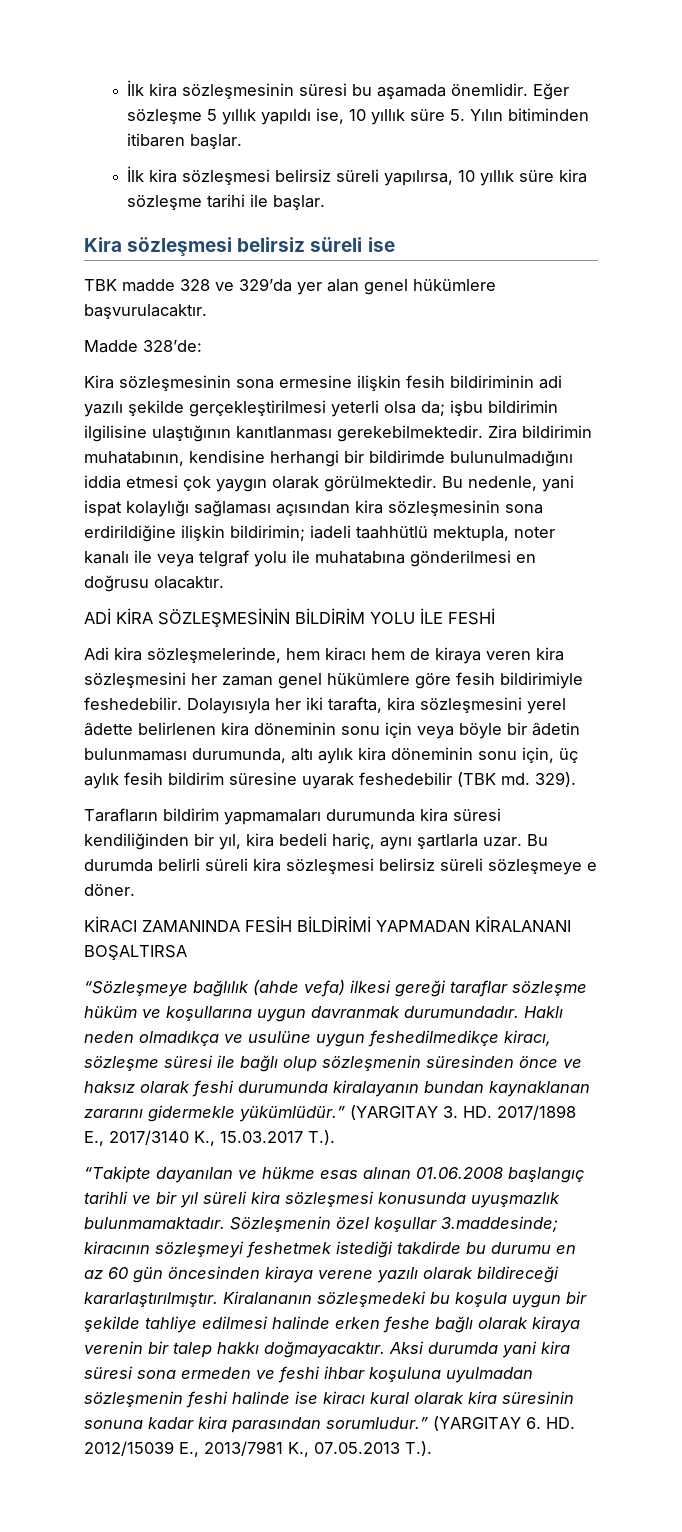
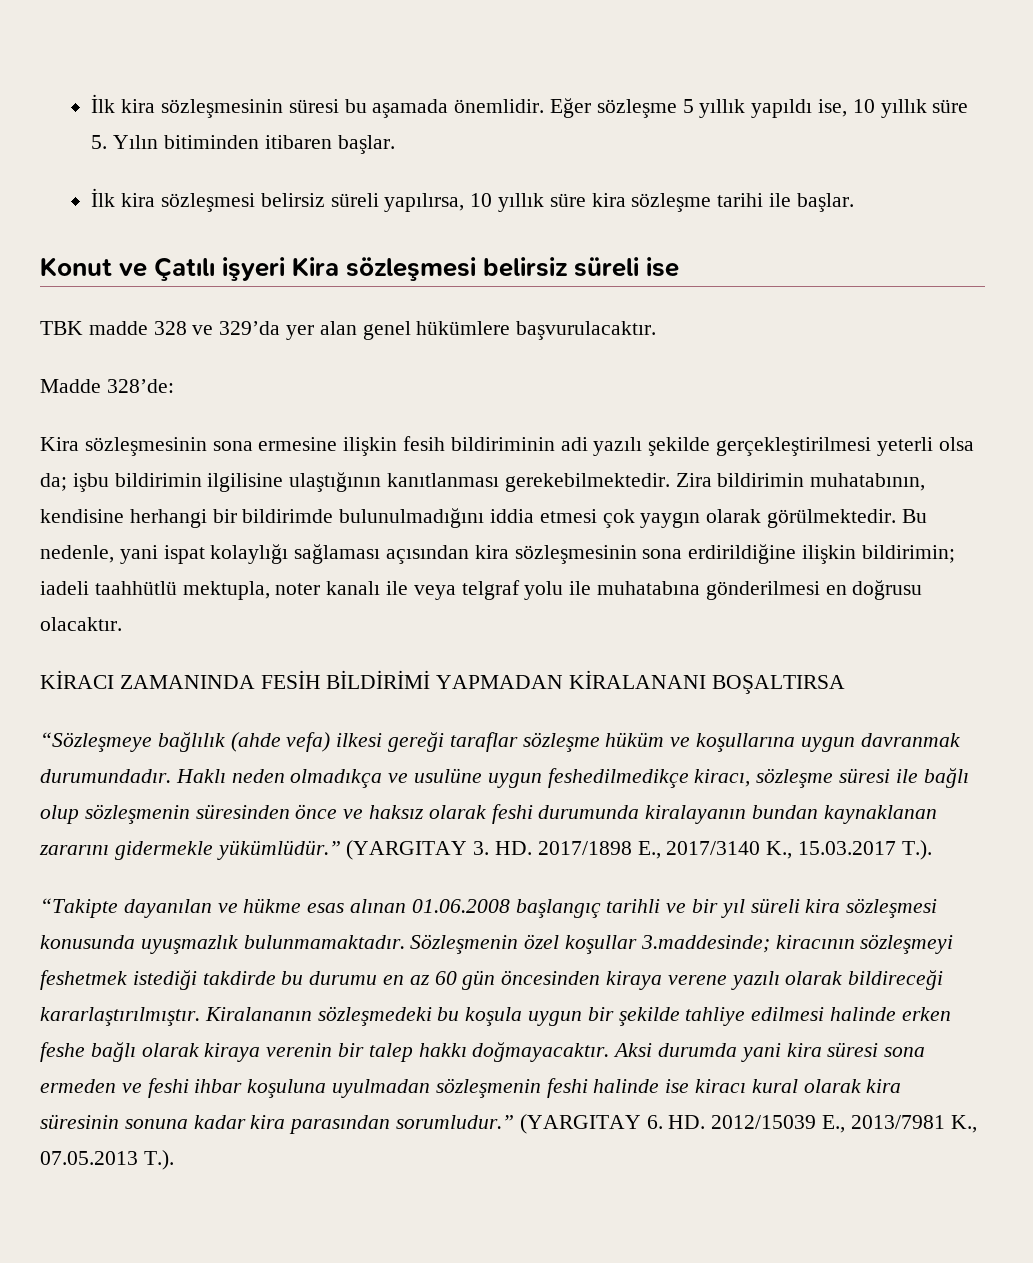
(326, 202) none -> [40,257,286,281] Konut ve Çatılı işyeri
[84,608,495,627] [84,647,564,664] [84,672,583,689] [84,697,566,714] [84,722,580,739] [84,747,578,764] [84,772,576,789] [84,808,501,825] [84,833,548,850] [84,858,597,875] [84,884,135,896] // ADİ KİRA SÖZLEŞMESİNİN BİLDİRİM YOLU İLE FESHİ // Adi kira sözleşmelerinde, hem kiracı hem de kiraya veren kira sözleşmesini her zaman genel hükümlere göre fesih bildirimiyle feshedebilir. Dolayısıyla her iki tarafta, kira sözleşmesini yerel âdette belirlenen kira döneminin sonu için veya böyle bir âdetin bulunmaması durumunda, altı aylık kira döneminin sonu için, üç aylık fesih bildirim süresine uyarak feshedebilir (TBK md. 329). // Tarafların bildirim yapmamaları durumunda kira süresi kendiliğinden bir yıl, kira bedeli hariç, aynı şartlarla uzar. Bu durumda belirli süreli kira sözleşmesi belirsiz süreli sözleşmeye e döner. -> (122, 624) none

